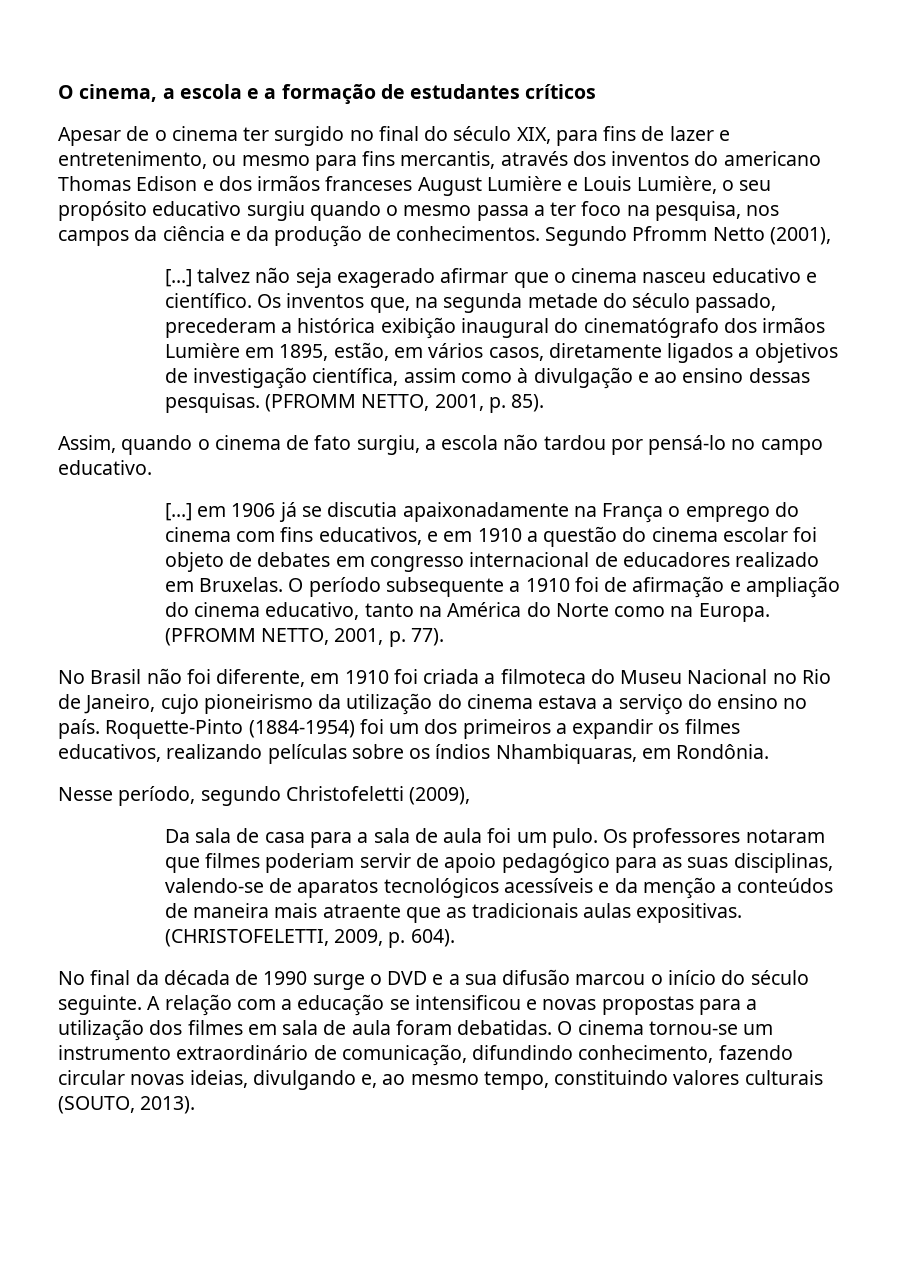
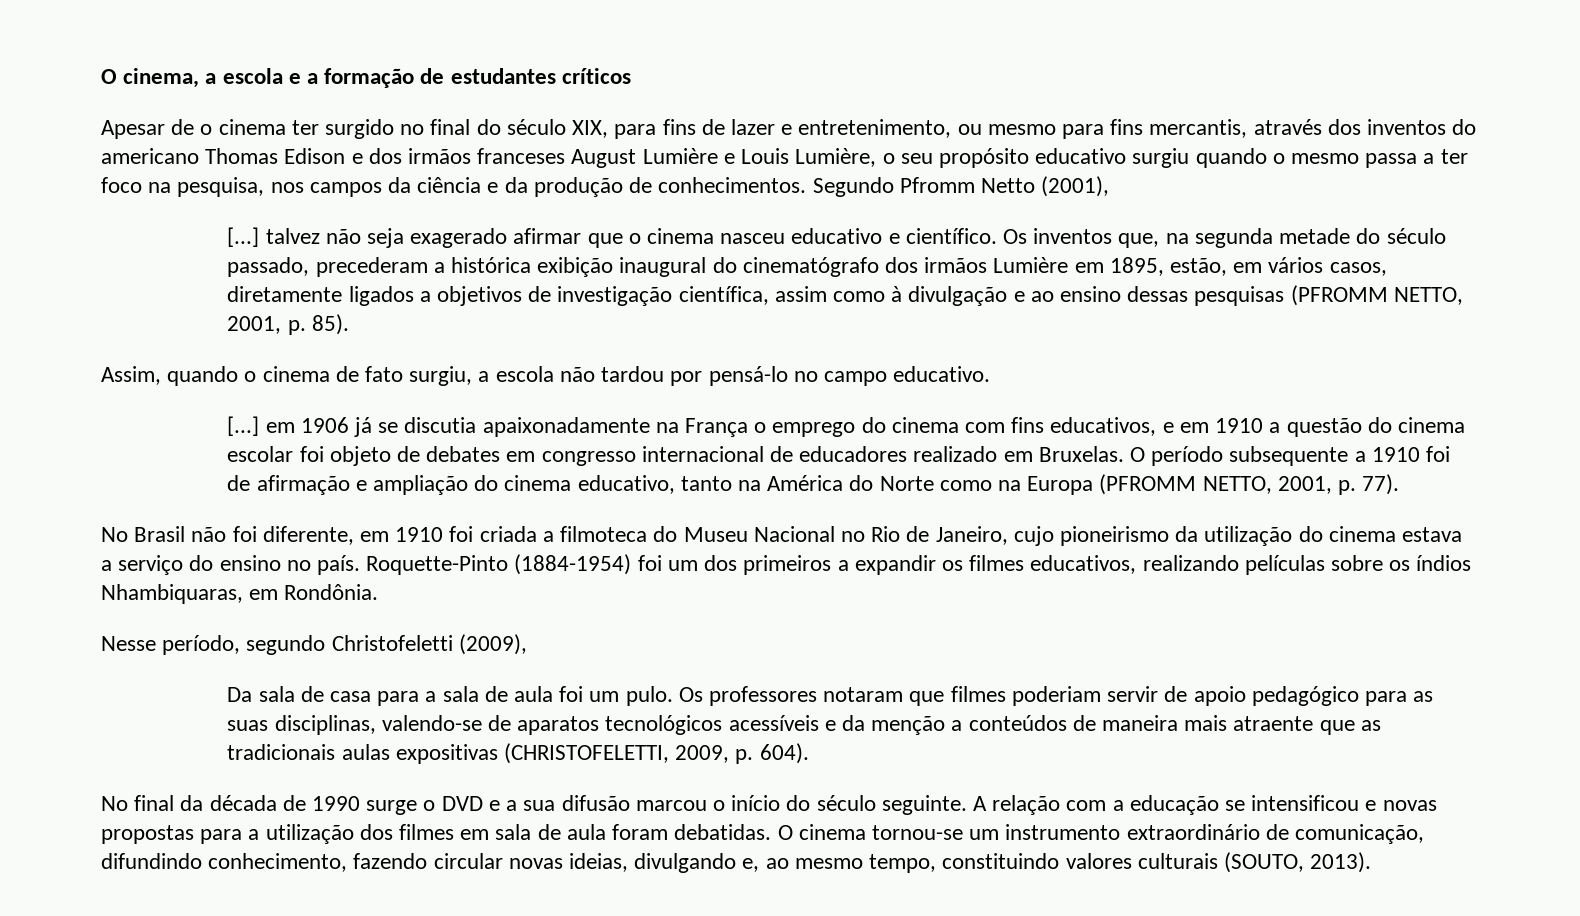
[164,393,260,413] pesquisas. -> [1194,286,1285,306] pesquisas
[698,603,770,622] Europa. -> [1027,476,1094,495] Europa
[636,903,743,923] expositivas. -> [395,744,498,764] expositivas

